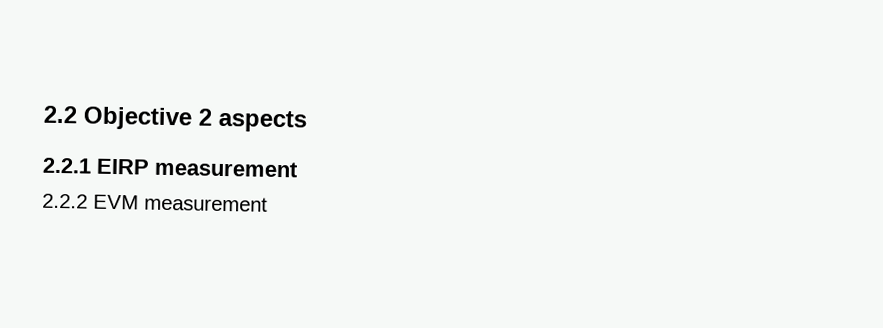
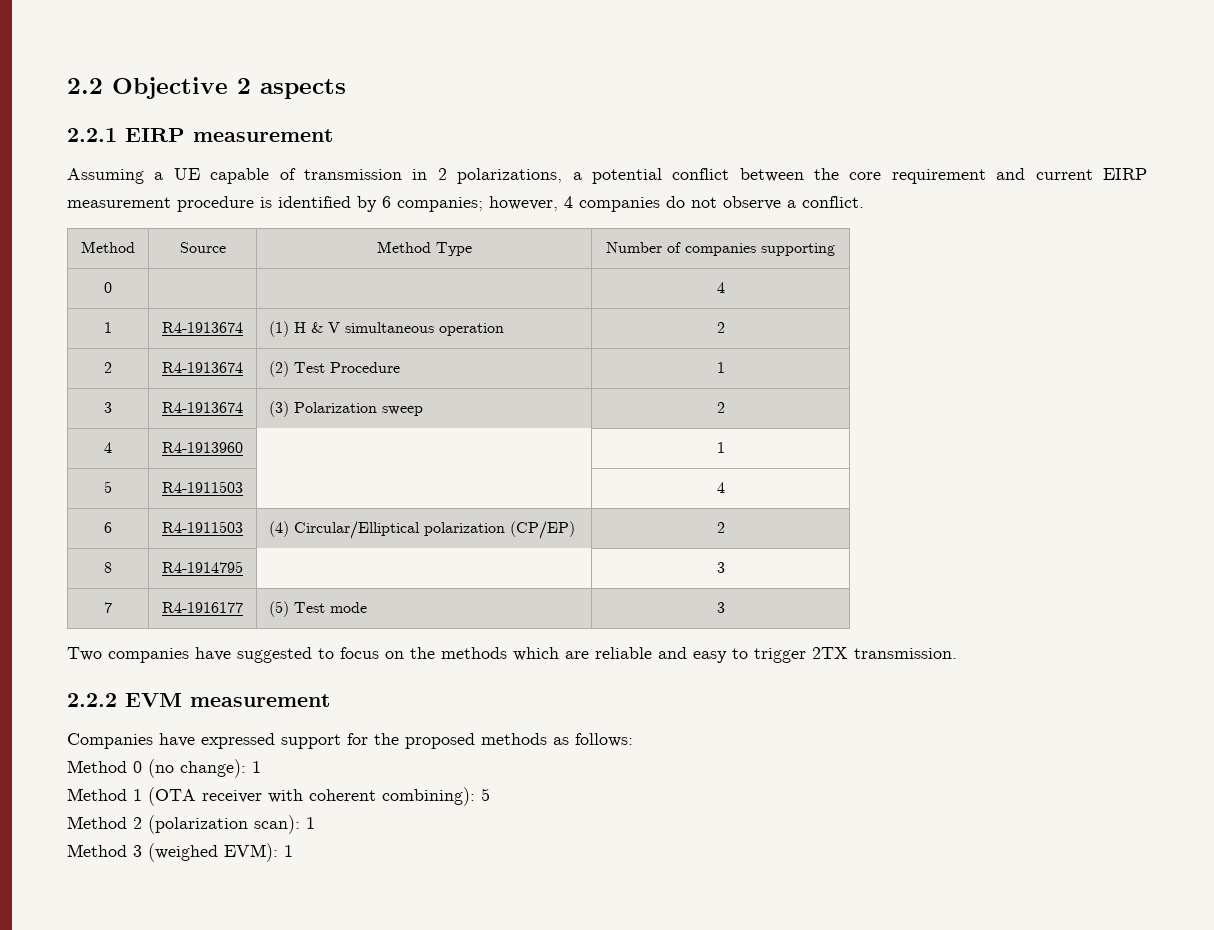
[42,193,268,212] 2.2.2 EVM measurement -> [67,168,1148,184] [67,196,864,212] [81,241,135,253] [179,242,226,253] [376,241,472,256] [606,242,835,256] [104,282,112,293] [716,282,725,293] [104,322,112,333] [162,322,243,333] [269,321,505,337] [716,322,725,333] [104,362,112,373] [162,362,243,373] [269,361,401,377] [716,362,725,373] [104,402,112,413] [162,402,243,413] [269,401,424,417] [716,402,725,413] [104,442,112,453] [162,442,243,453] [716,442,725,453] [104,481,112,493] [162,481,243,493] [716,482,725,493] [104,522,112,533] [162,521,243,533] [269,521,576,539] [716,522,725,533] [104,562,112,573] [162,561,243,573] [716,562,725,573] [104,602,112,613] [162,602,243,613] [269,601,368,617] [716,602,725,613] [67,647,957,663] [67,693,330,707] [67,733,633,749] [67,759,261,778] [67,787,490,806] [67,815,315,834] [67,843,293,862] Assuming a UE capable of transmission in 2 polarizations, a potential conflict between the core requirement and current EIRP measurement procedure is identified by 6 companies; however, 4 companies do not observe a conflict. // Method | Source | Method Type | Number of companies supporting // 0 | | | 4 // 1 | R4-1913674 | (1) H & V simultaneous operation | 2 // 2 | R4-1913674 | (2) Test Procedure | 1 // 3 | R4-1913674 | (3) Polarization sweep | 2 // 4 | R4-1913960 | | 1 // 5 | R4-1911503 | | 4 // 6 | R4-1911503 | (4) Circular/Elliptical polarization (CP/EP) | 2 // 8 | R4-1914795 | | 3 // 7 | R4-1916177 | (5) Test mode | 3 // Two companies have suggested to focus on the methods which are reliable and easy to trigger 2TX transmission. // 2.2.2 EVM measurement // Companies have expressed support for the proposed methods as follows: // Method 0 (no change): 1 // Method 1 (OTA receiver with coherent combining): 5 // Method 2 (polarization scan): 1 // Method 3 (weighed EVM): 1

